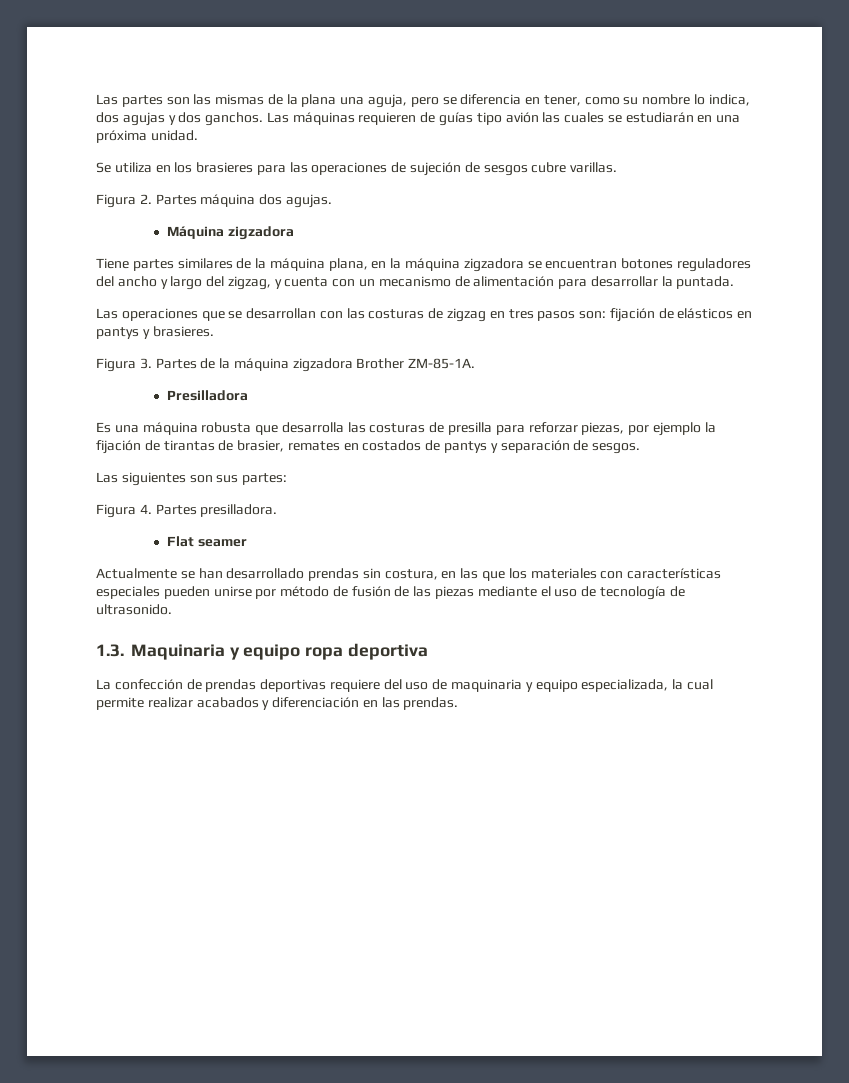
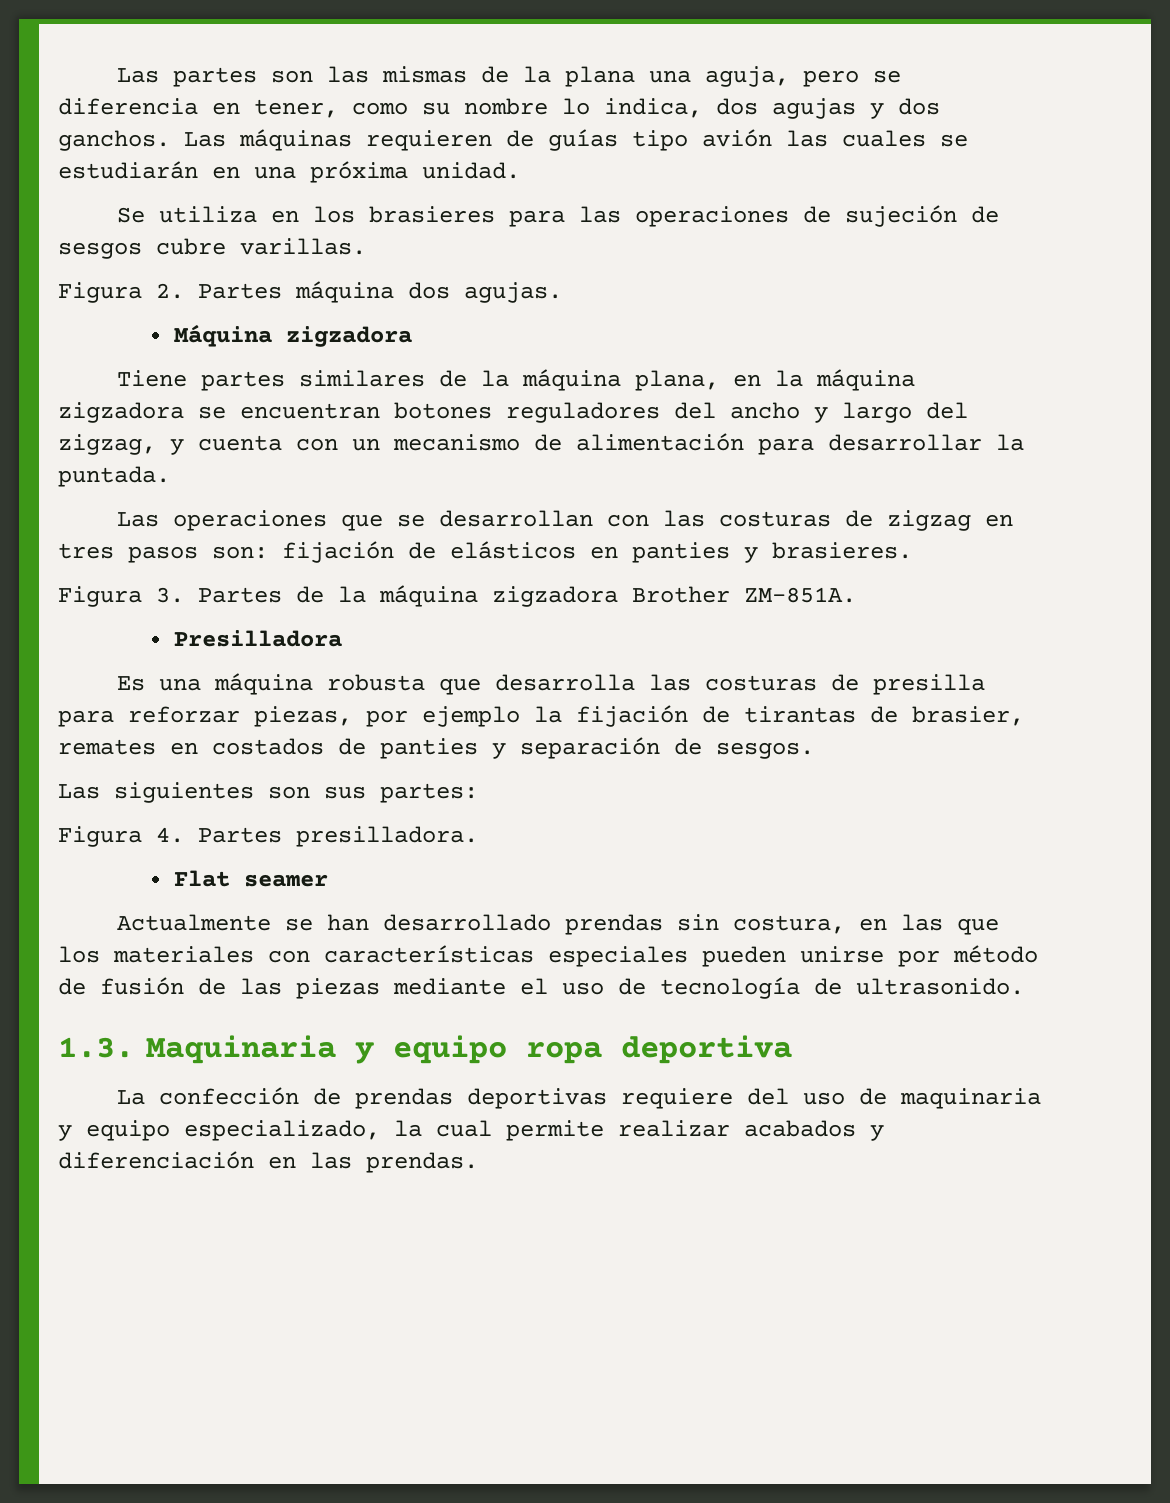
[96,327,139,339] pantys -> [632,542,730,563] panties
[408,358,476,369] ZM-85-1A. -> [744,587,856,603] ZM-851A.
[444,441,488,453] pantys -> [380,738,478,759] panties
[581,679,669,692] especializada, -> [184,1120,380,1141] especializado,

